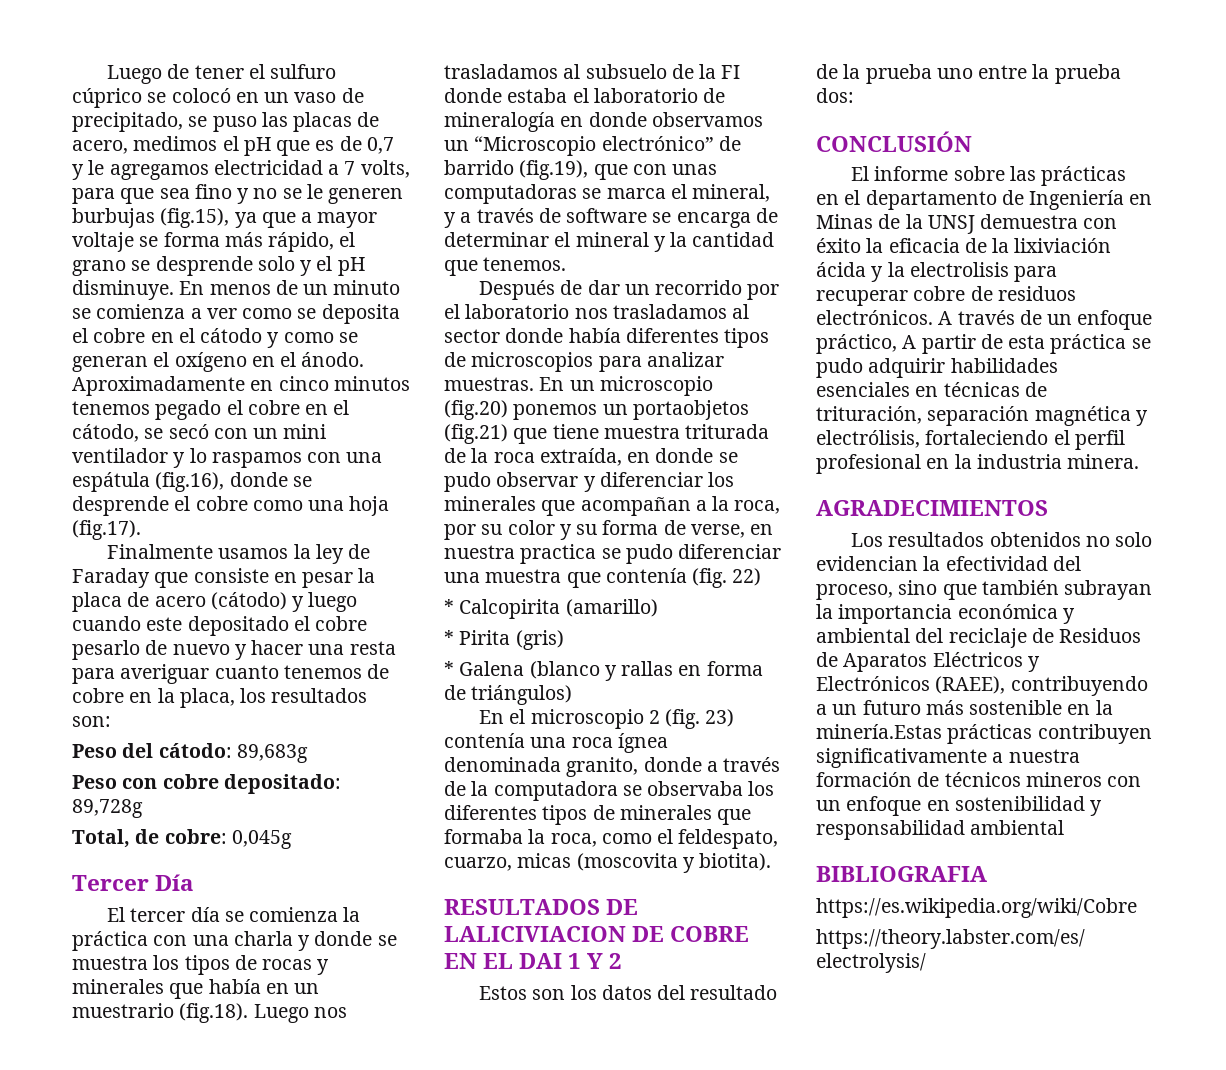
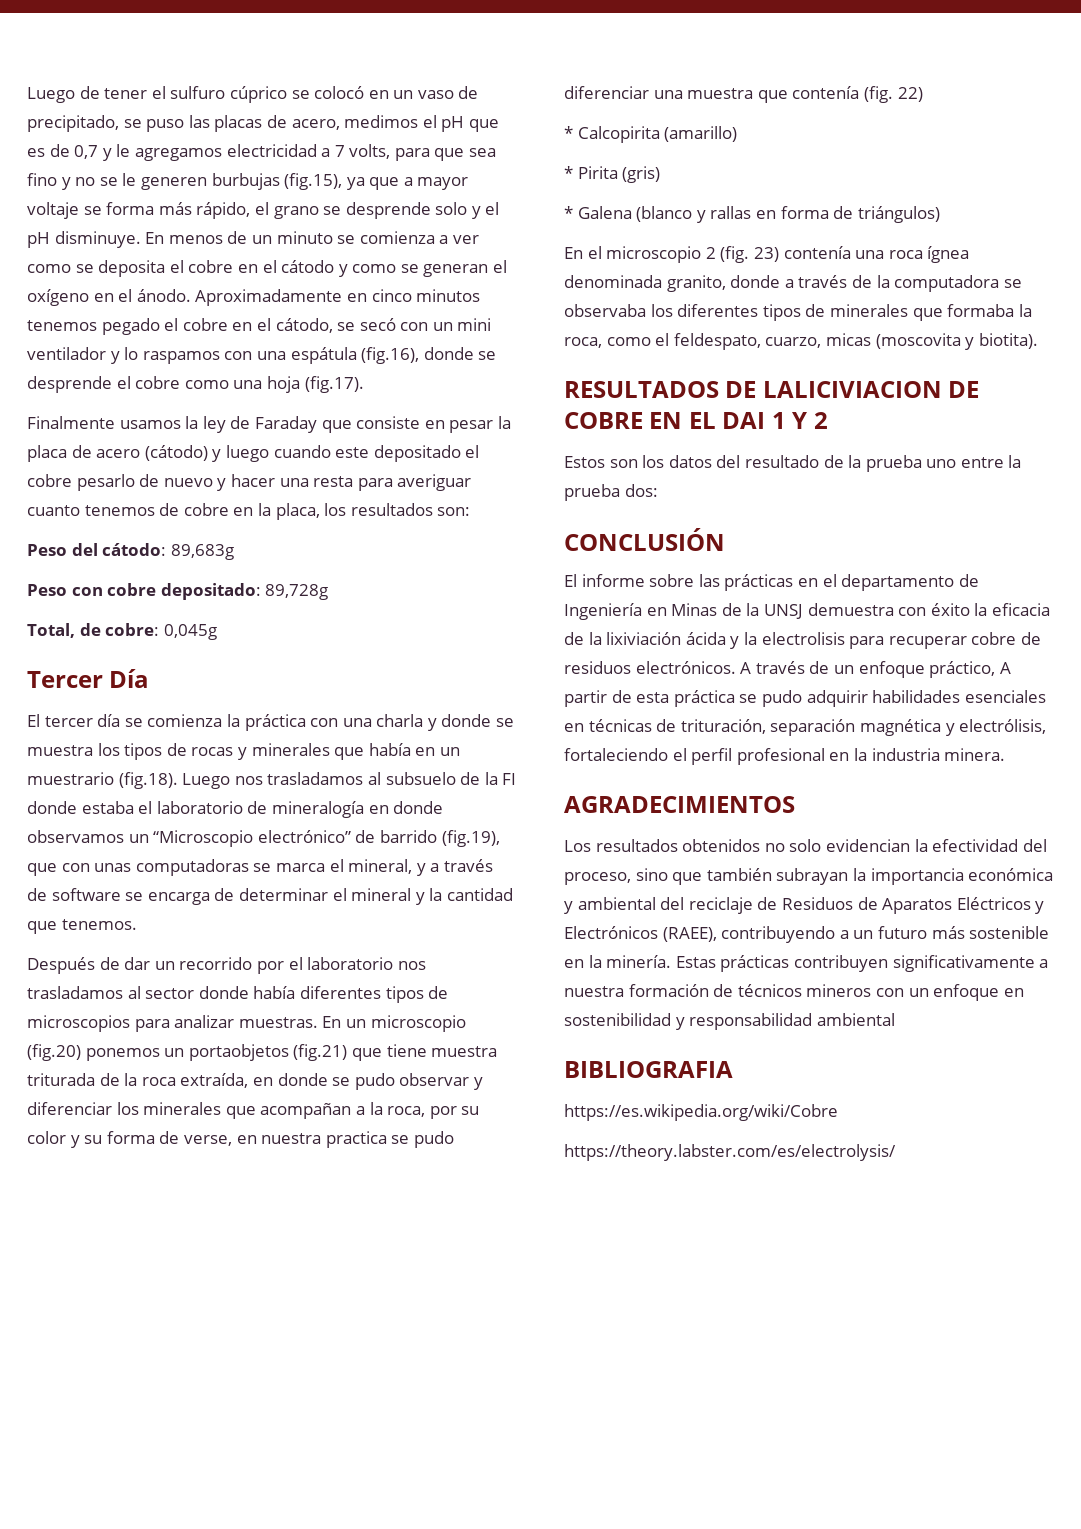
[816,724,942,739] minería.Estas -> [606,955,716,968] minería. Estas

